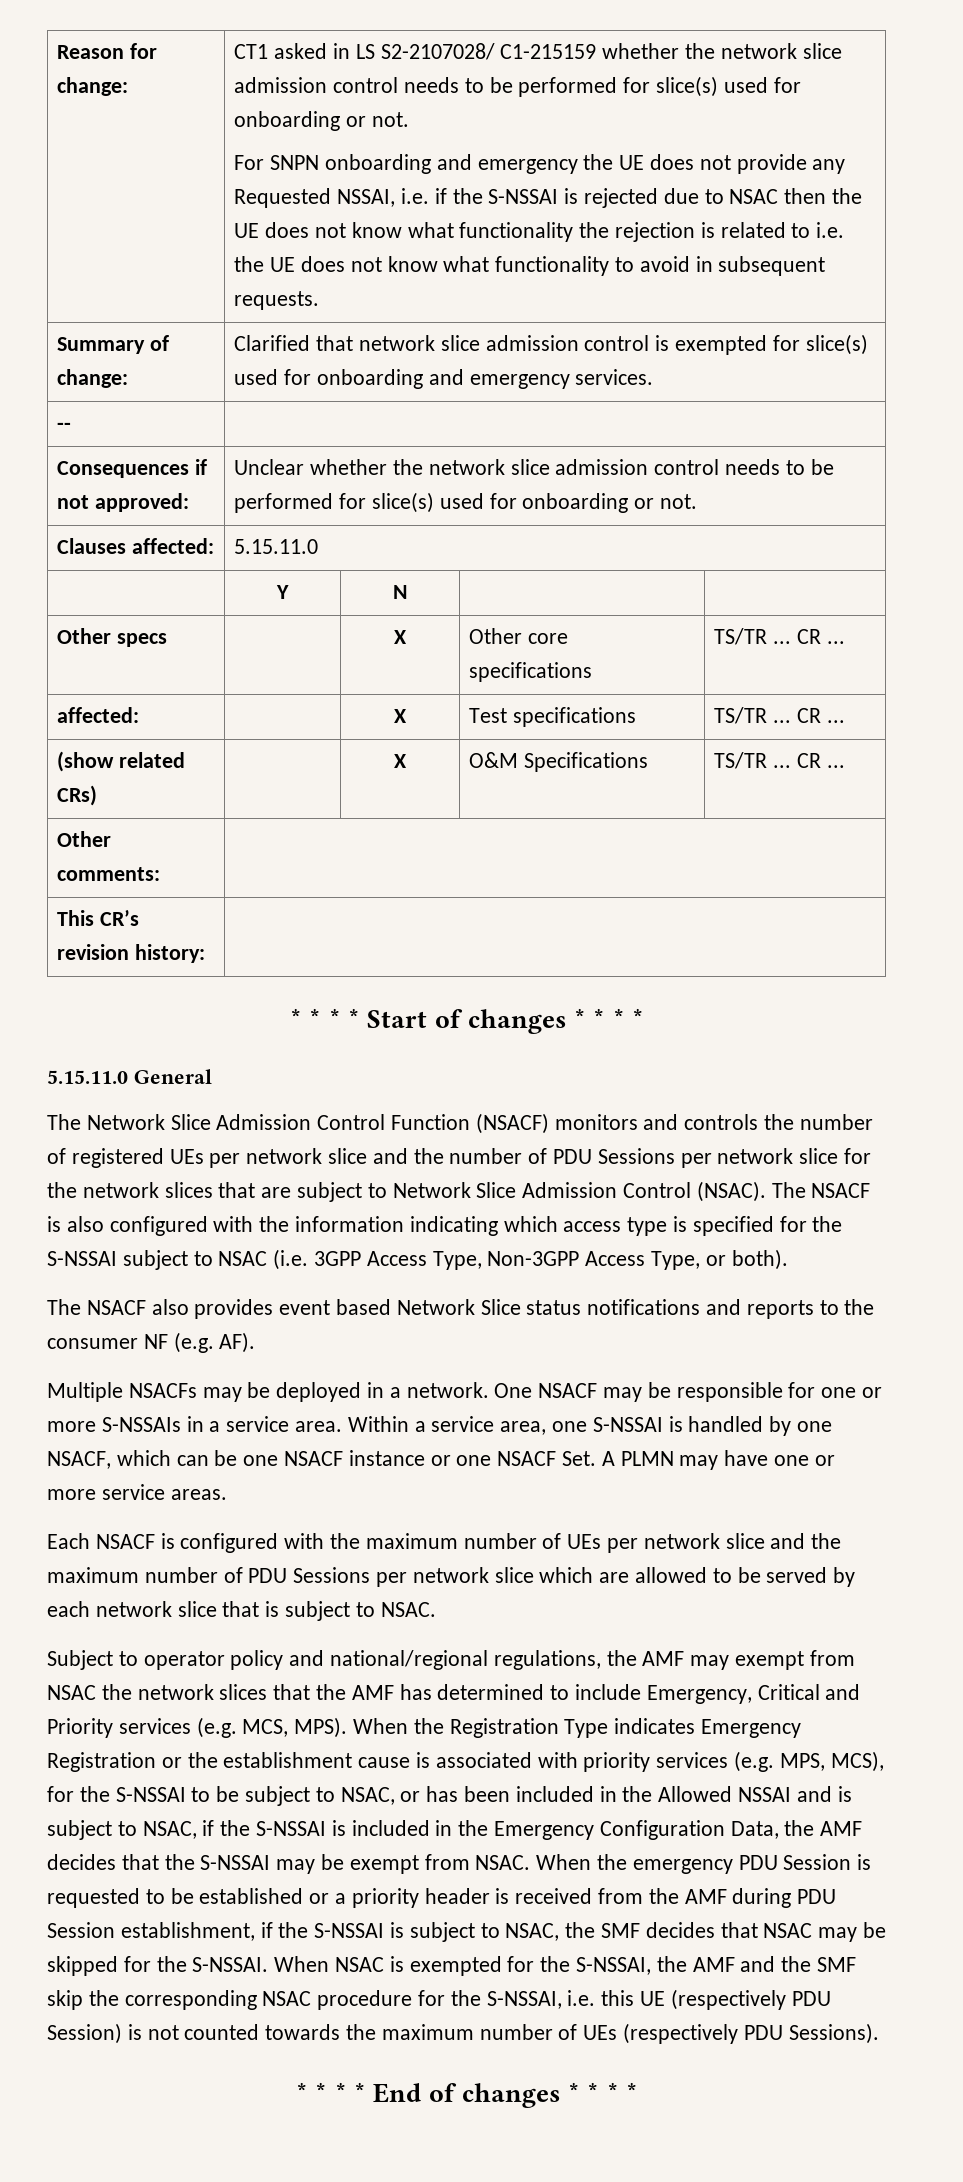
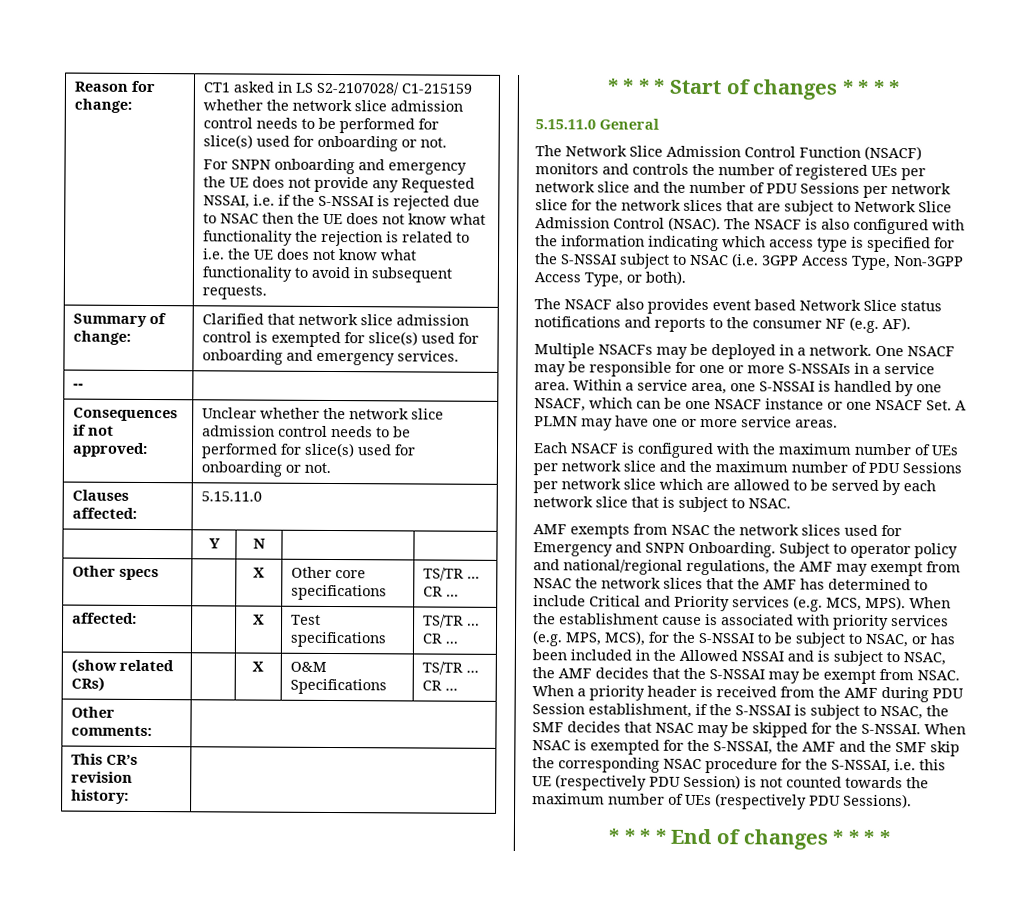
(436, 1609) none -> [533,523,902,539] [533,541,776,558] AMF exempts from NSAC the network slices used for Emergency and SNPN Onboarding.
[646,1685,752,1704] Emergency, -> (586, 601) none
[449,1718,802,1738] [47,1752,218,1772] Registration Type indicates Emergency Registration or the -> (556, 619) none
[202,1820,779,1840] if the S-NSSAI is included in the Emergency Configuration Data, -> (946, 659) none
[597,1854,872,1874] [47,1888,330,1908] the emergency PDU Session is requested to be established or -> (574, 691) none

